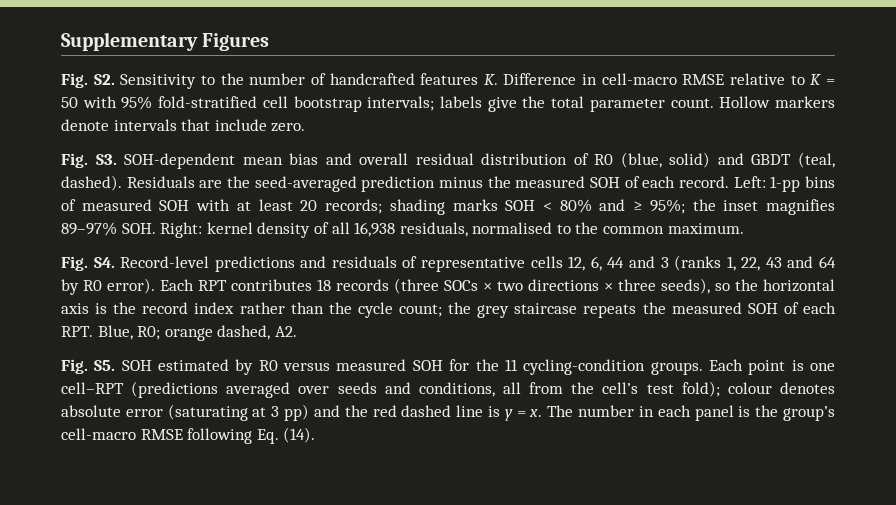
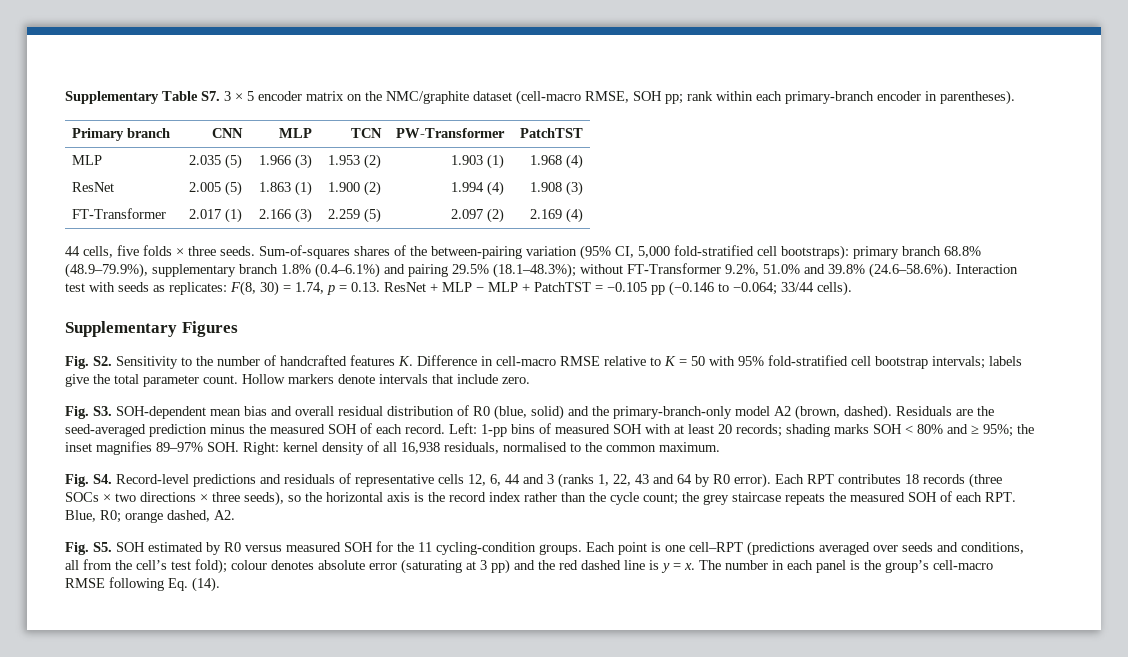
[61,32,198,51] Supplementary -> [65,90,1015,105] [72,128,171,141] [211,128,243,138] [278,128,312,138] [350,128,382,138] [395,128,505,138] [519,128,583,138] [72,155,103,165] [188,154,242,169] [258,154,312,169] [327,154,381,169] [450,154,504,169] [529,154,583,169] [72,182,115,192] [188,181,242,196] [258,181,312,196] [327,181,381,196] [450,181,504,196] [529,181,583,196] [72,208,167,219] [188,208,242,223] [258,208,312,223] [327,208,381,223] [450,208,504,223] [529,208,583,223] [65,245,981,260] [65,263,1018,278] [65,281,852,296] [65,321,177,337] Supplementary Table S7. 3 × 5 encoder matrix on the NMC/graphite dataset (cell-macro RMSE, SOH pp; rank within each primary-branch encoder in parentheses). // Primary branch | CNN | MLP | TCN | PW-Transformer | PatchTST // MLP | 2.035 (5) | 1.966 (3) | 1.953 (2) | 1.903 (1) | 1.968 (4) // ResNet | 2.005 (5) | 1.863 (1) | 1.900 (2) | 1.994 (4) | 1.908 (3) // FT-Transformer | 2.017 (1) | 2.166 (3) | 2.259 (5) | 2.097 (2) | 2.169 (4) // 44 cells, five folds × three seeds. Sum-of-squares shares of the between-pairing variation (95% CI, 5,000 fold-stratified cell bootstraps): primary branch 68.8% (48.9–79.9%), supplementary branch 1.8% (0.4–6.1%) and pairing 29.5% (18.1–48.3%); without FT-Transformer 9.2%, 51.0% and 39.8% (24.6–58.6%). Interaction test with seeds as replicates: F(8, 30) = 1.74, p = 0.13. ResNet + MLP − MLP + PatchTST = −0.105 pp (−0.146 to −0.064; 33/44 cells). // Supplementary
[751,152,835,168] GBDT (teal, -> [592,405,840,420] the primary-branch-only model A2 (brown,

